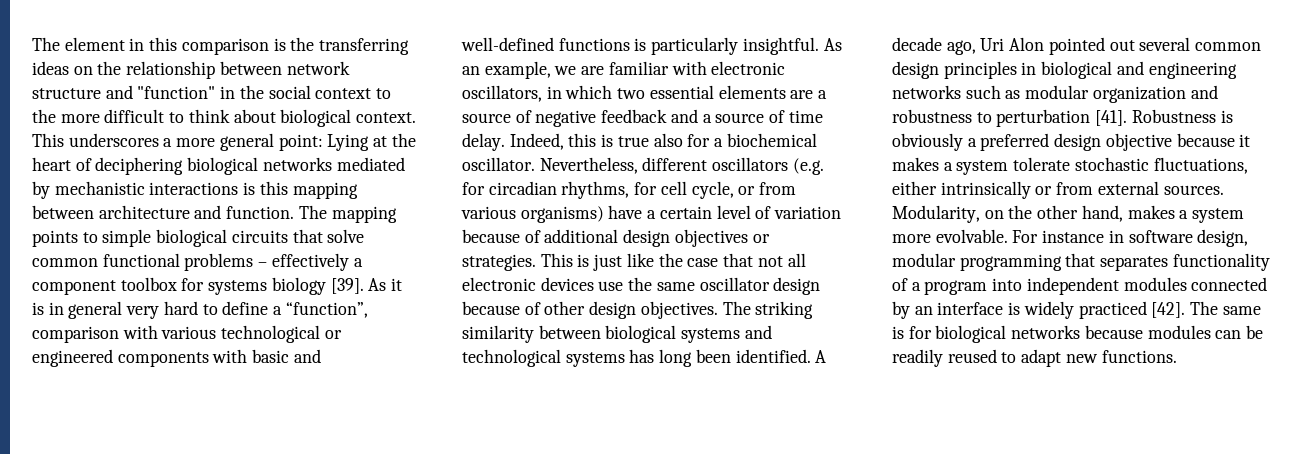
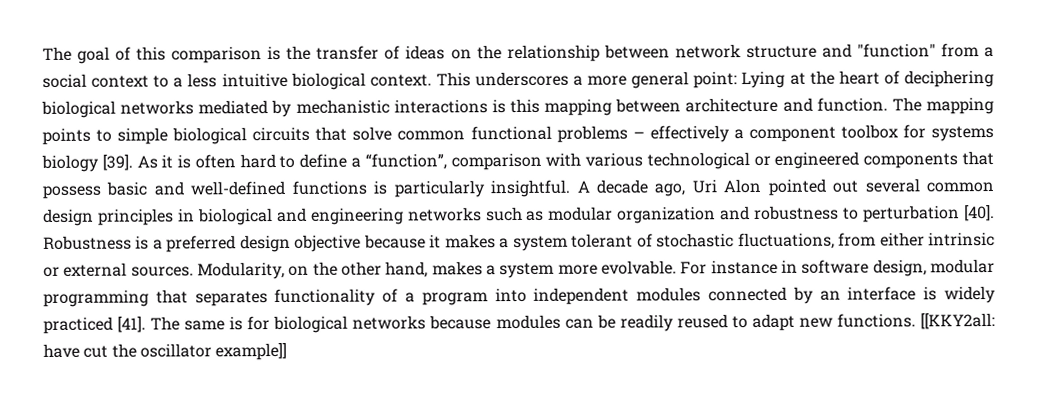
[32,37,145,51] The element in -> [42,46,132,64] The goal of
[319,38,410,55] transferring -> [316,45,401,60] transfer of
[220,85,264,99] in the -> [940,43,995,58] from a
[32,109,276,123] the more difficult to think about -> [173,72,288,88] a less intuitive
[48,301,160,319] in general very -> [194,154,236,169] often
[212,349,248,363] with -> [962,151,995,166] [42,185,101,199] that possess
[823,38,842,51] [462,61,786,79] [462,85,828,102] [462,109,823,127] [462,133,817,151] [462,157,824,175] [462,181,797,199] [461,205,842,223] [462,229,770,247] [462,253,806,271] [462,277,821,295] [462,301,814,319] [462,325,772,343] [462,349,811,367] As an example, we are familiar with electronic oscillators, in which two essential elements are a source of negative feedback and a source of time delay. Indeed, this is true also for a biochemical oscillator. Nevertheless, different oscillators (e.g. for circadian rhythms, for cell cycle, or from various organisms) have a certain level of variation because of additional design objectives or strategies. This is just like the case that not all electronic devices use the same oscillator design because of other design objectives. The striking similarity between biological systems and technological systems has long been identified. -> (571, 188) none
[1095,110,1128,126] [41]. -> [964,205,996,222] [40].
[892,133,963,151] obviously -> (150, 242) none
[1013,157,1248,174] [892,181,1094,199] tolerate stochastic fluctuations, either intrinsically or from -> [571,232,996,250] [43,266,60,277] tolerant of stochastic fluctuations, from either intrinsic or
[1151,302,1186,318] [42]. -> [117,316,147,333] [41].
(1177, 356) none -> [919,313,995,330] [43,342,288,361] [[KKY2all: have cut the oscillator example]]

